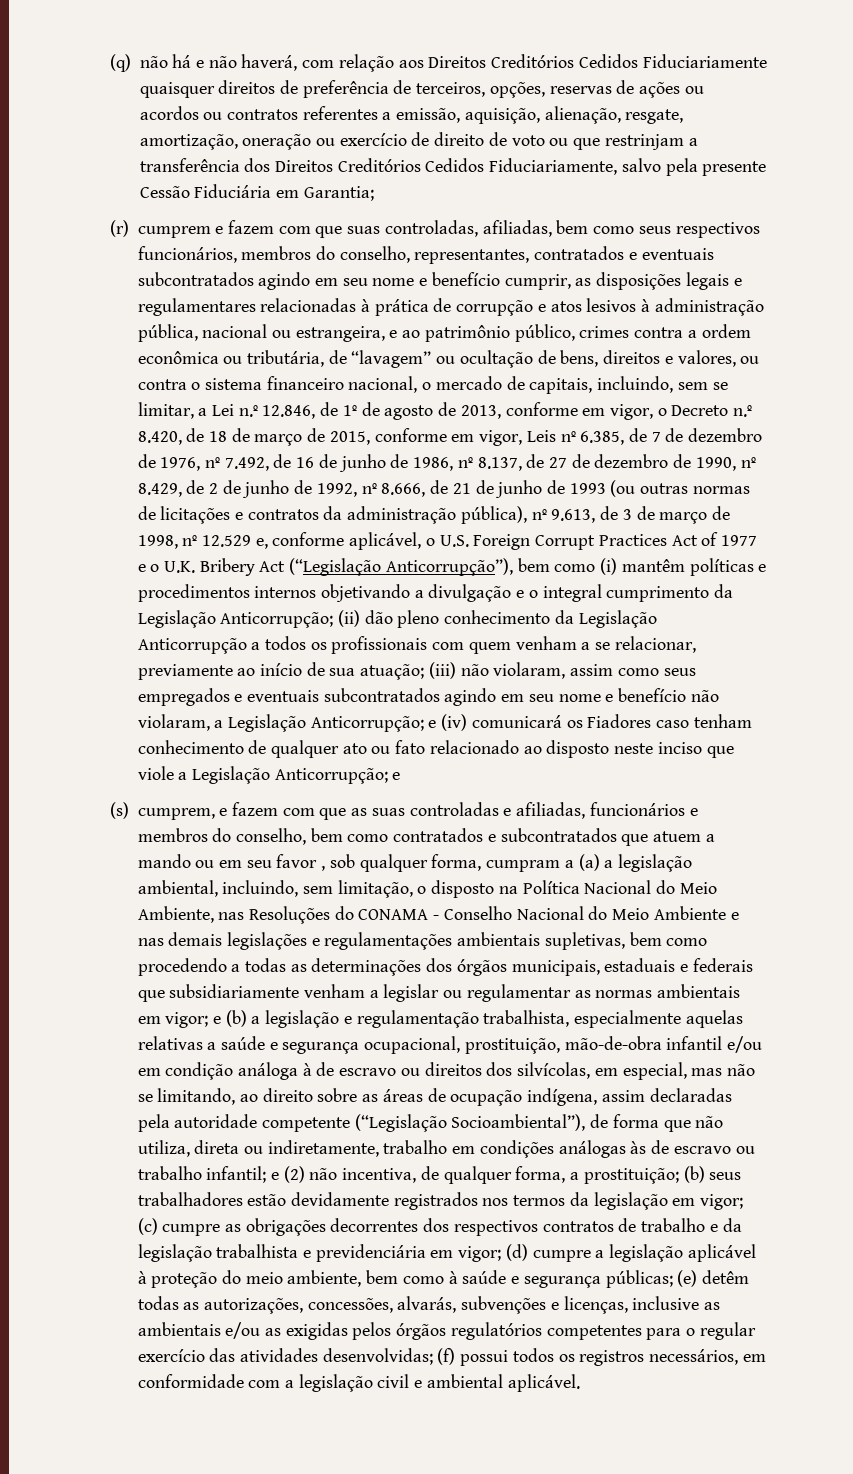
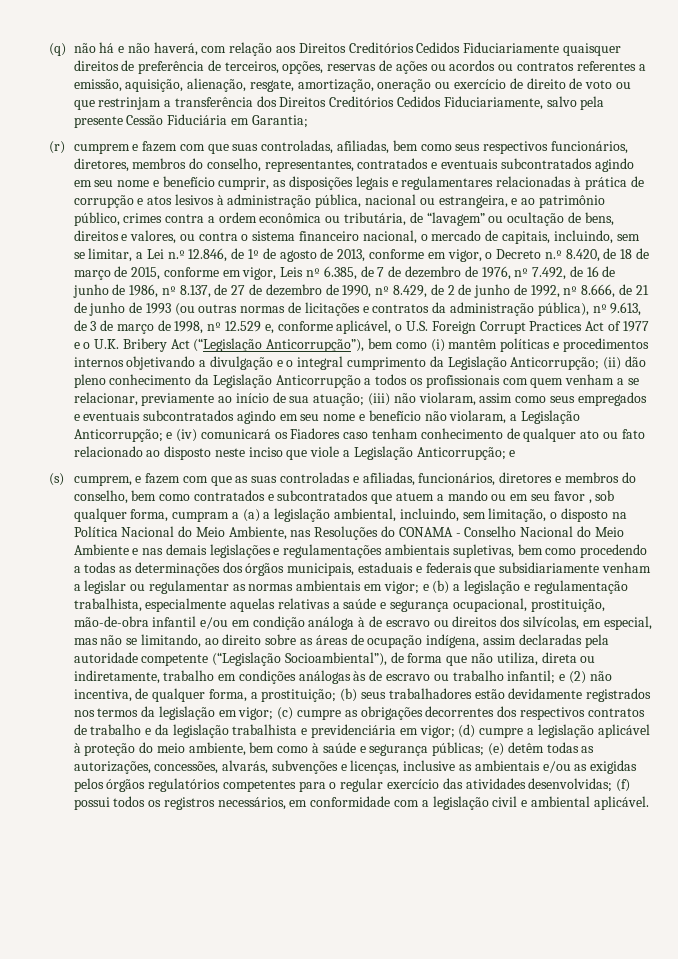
(237, 254) none -> [73,158,129,172] diretores,
[589,802,685,816] funcionários -> [418,472,553,486] funcionários, diretores

